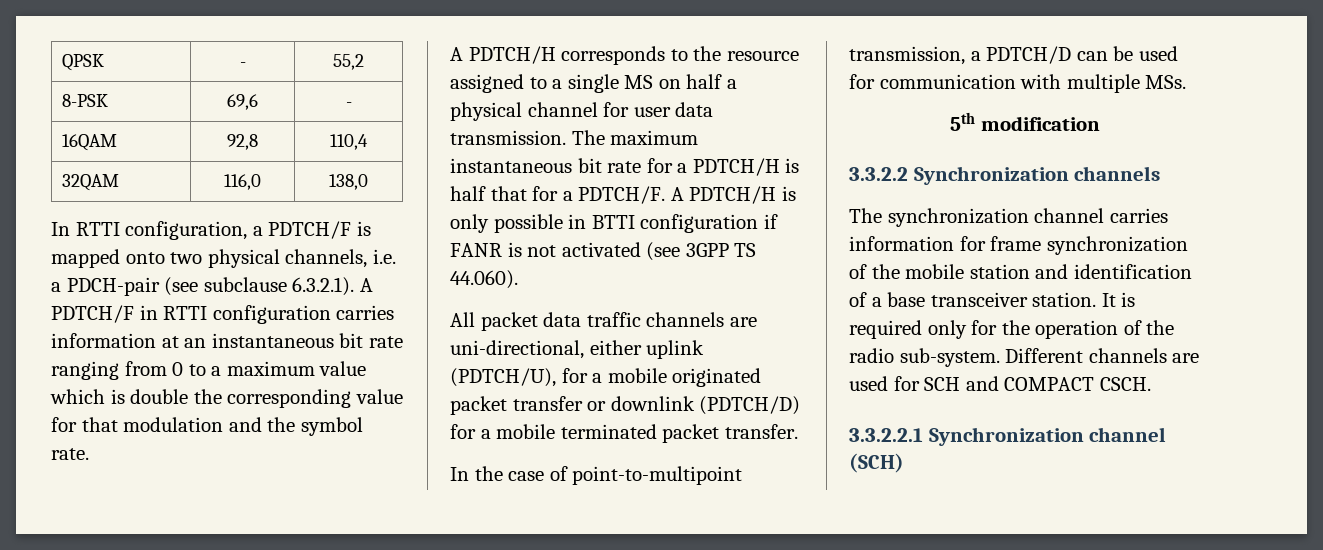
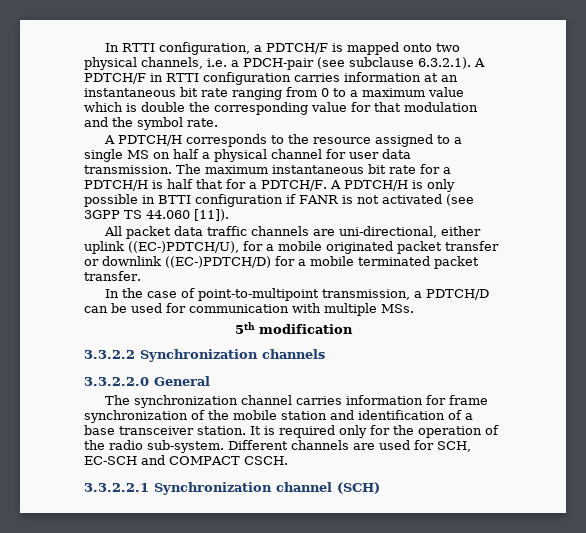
[61,54,104,71] [239,62,246,67] [333,54,364,70] [61,94,108,107] [227,94,258,110] [345,102,352,107] [61,134,117,151] [227,134,258,150] [330,134,368,150] [61,174,119,191] [224,174,261,190] [329,174,368,190] QPSK | - | 55,2 // 8-PSK | 69,6 | - // 16QAM | 92,8 | 110,4 // 32QAM | 116,0 | 138,0 // -> (104, 47) none
[450,270,518,289] 44.060). -> [146,209,229,221] 44.060 [11]).
[450,368,556,387] (PDTCH/U), -> [128,241,239,253] ((EC-)PDTCH/U),
[699,396,801,415] (PDTCH/D) -> [165,256,271,268] ((EC-)PDTCH/D)
(1161, 173) none -> [84,376,210,386] // 3.3.2.2.0 General
[924,377,961,391] SCH -> [437,441,471,452] [84,456,137,465] SCH, EC-SCH

